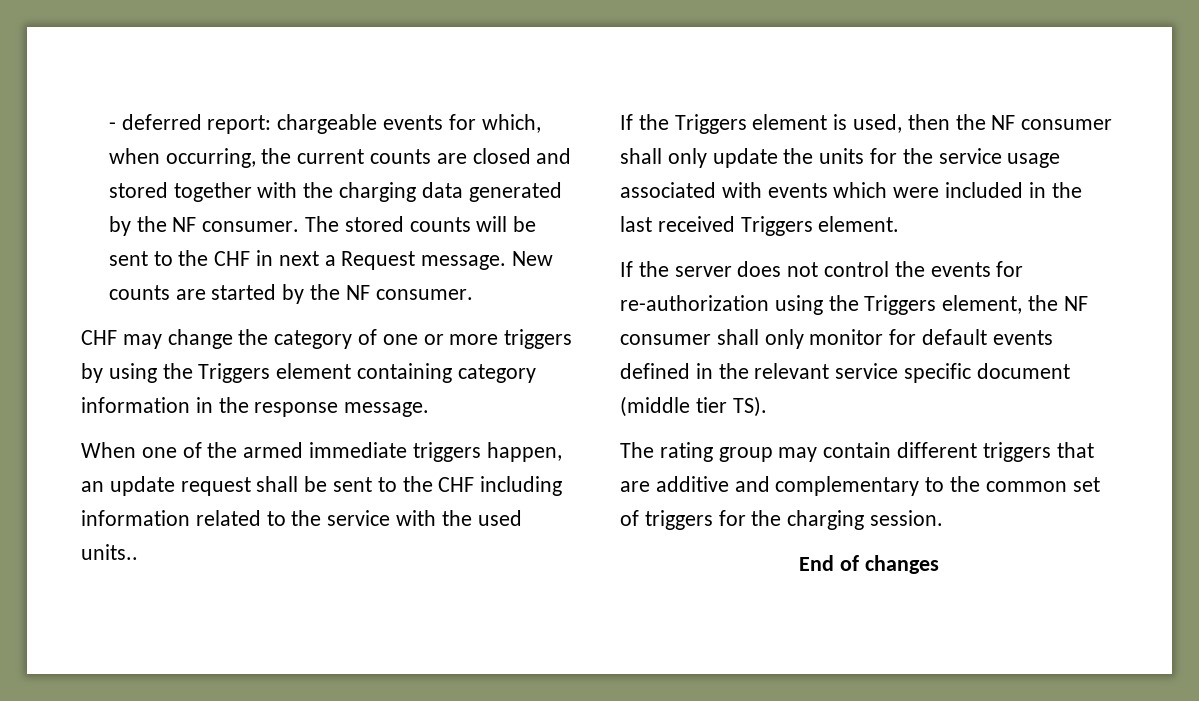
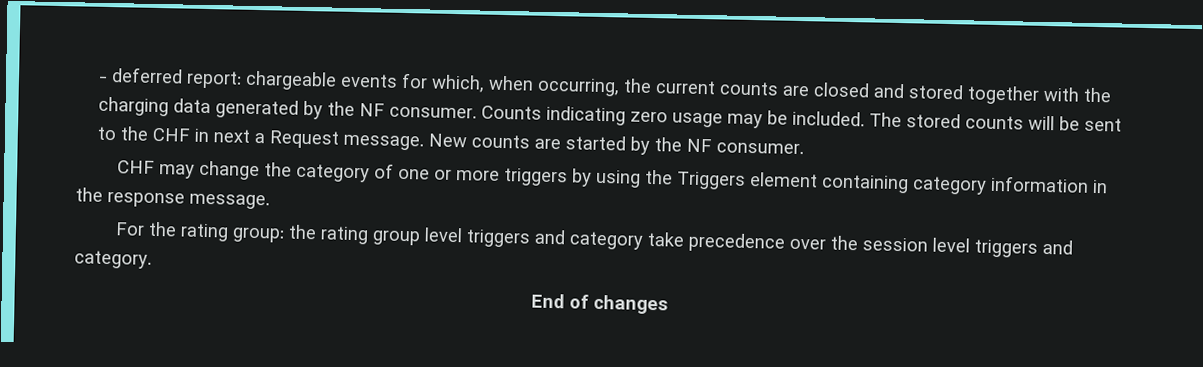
(300, 226) none -> [480,105,865,129] Counts indicating zero usage may be included.
[81,442,562,462] [81,476,563,496] [81,510,522,526] [81,544,138,560] [620,114,1113,134] [620,148,1061,168] [620,182,1082,198] [620,216,900,236] [620,261,1024,277] [620,295,1088,315] [620,329,1053,349] [620,363,1070,383] [620,396,767,417] [620,442,1094,462] [620,476,1100,496] [620,510,944,530] When one of the armed immediate triggers happen, an update request shall be sent to the CHF including information related to the service with the used units.. // If the Triggers element is used, then the NF consumer shall only update the units for the service usage associated with events which were included in the last received Triggers element. // If the server does not control the events for re-authorization using the Triggers element, the NF consumer shall only monitor for default events defined in the relevant service specific document (middle tier TS). // The rating group may contain different triggers that are additive and complementary to the common set of triggers for the charging session. -> [114,221,1073,258] [74,250,152,269] For the rating group: the rating group level triggers and category take precedence over the session level triggers and category.

